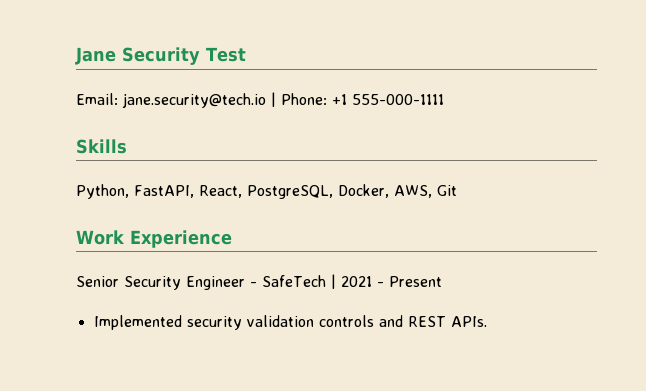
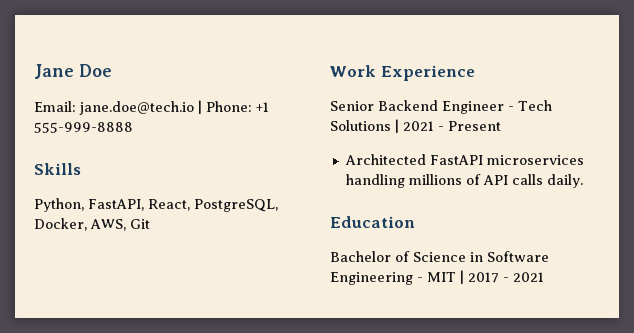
[122,47,246,65] Security Test -> [78,64,112,77] Doe
[122,93,266,108] jane.security@tech.io -> [79,101,194,115] jane.doe@tech.io
[352,94,444,105] 555-000-1111 -> [34,122,133,133] 555-999-8888
[124,276,181,290] Security -> [378,100,438,111] Backend
[262,275,326,287] SafeTech -> [518,100,552,111] [330,120,391,131] Tech Solutions
[93,315,487,330] Implemented security validation controls and REST APIs. -> [344,154,584,165] [345,174,583,188] [330,216,415,228] [330,251,549,262] [330,270,544,285] Architected FastAPI microservices handling millions of API calls daily. // Education // Bachelor of Science in Software Engineering - MIT | 2017 - 2021

